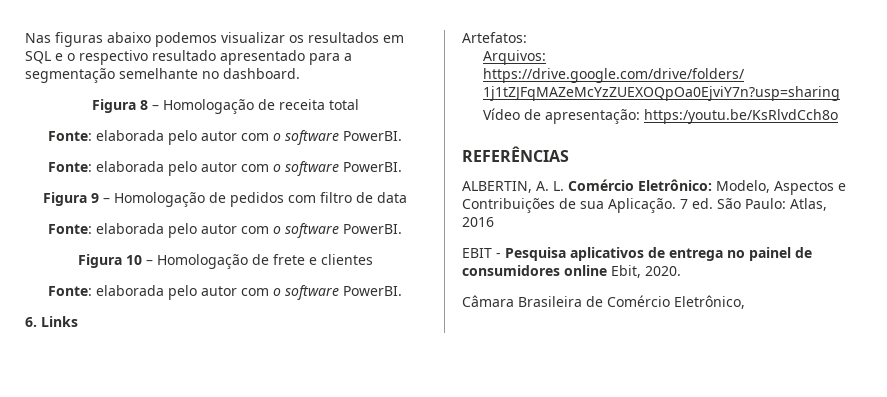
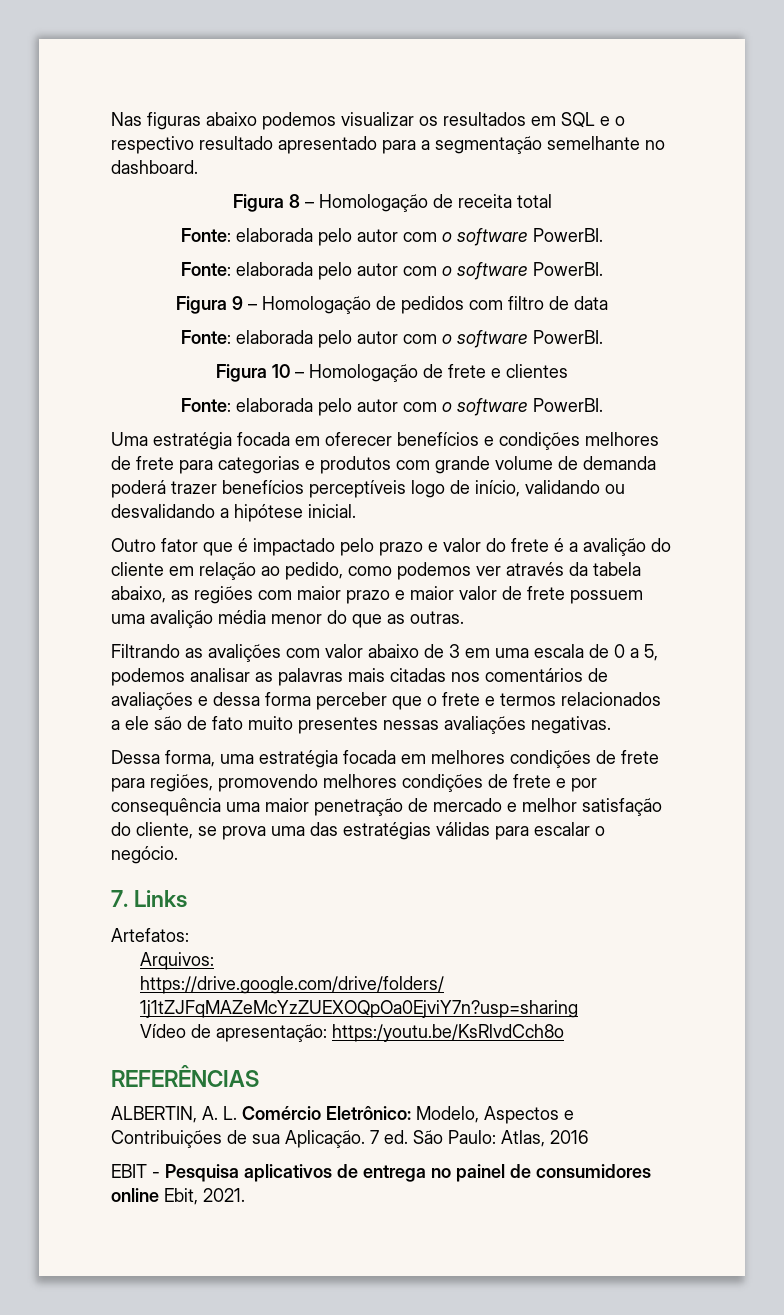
[25,317,37,327] 6. -> [111,432,659,450] [111,456,656,474] [111,480,625,498] [111,504,356,522] [111,538,671,556] [111,562,641,580] [111,586,643,604] [111,610,464,628] [111,644,658,662] [111,668,608,686] [111,692,661,710] [111,716,611,734] [111,750,659,768] [111,774,597,792] [111,798,662,816] [111,822,605,840] [111,846,178,864] [111,890,128,907] Uma estratégia focada em oferecer benefícios e condições melhores de frete para categorias e produtos com grande volume de demanda poderá trazer benefícios perceptíveis logo de início, validando ou desvalidando a hipótese inicial. // Outro fator que é impactado pelo prazo e valor do frete é a avalição do cliente em relação ao pedido, como podemos ver através da tabela abaixo, as regiões com maior prazo e maior valor de frete possuem uma avalição média menor do que as outras. // Filtrando as avalições com valor abaixo de 3 em uma escala de 0 a 5, podemos analisar as palavras mais citadas nos comentários de avaliações e dessa forma perceber que o frete e termos relacionados a ele são de fato muito presentes nessas avaliações negativas. // Dessa forma, uma estratégia focada em melhores condições de frete para regiões, promovendo melhores condições de frete e por consequência uma maior penetração de mercado e melhor satisfação do cliente, se prova uma das estratégias válidas para escalar o negócio. // 7.
[645,266,681,276] [462,295,745,309] 2020. // Câmara Brasileira de Comércio Eletrônico, -> [203,1188,245,1202] 2021.

